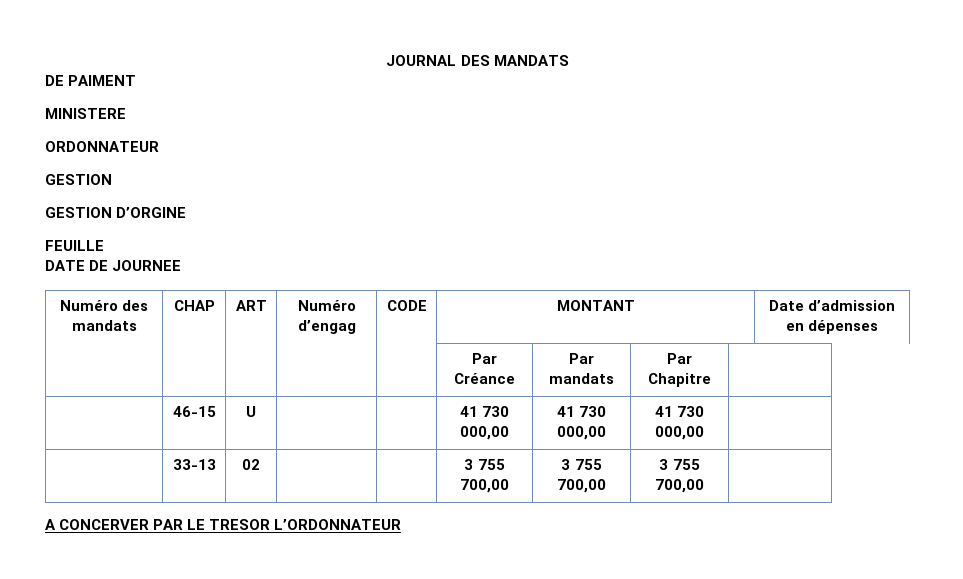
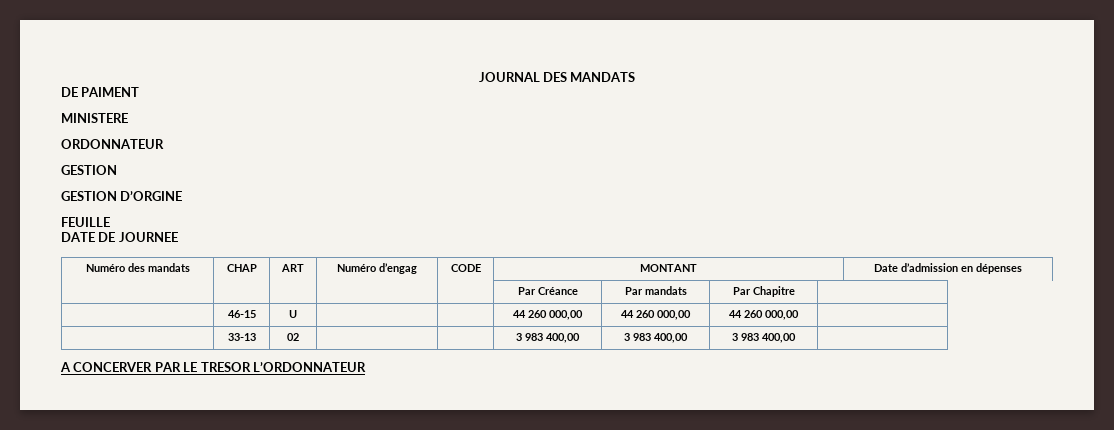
[459,406,510,417] [460,426,509,440] [556,406,607,417] [557,426,606,440] [654,406,705,417] 41 730 000,00 | 41 730 000,00 | 41 730 -> [513,310,583,320] [621,310,691,320] [729,310,763,318] 44 260 000,00 | 44 260 000,00 | 44 260
[477,459,505,470] [460,479,509,493] [561,459,602,470] [557,479,606,493] [659,459,700,470] [655,479,704,493] 755 700,00 | 3 755 700,00 | 3 755 700,00 -> [525,333,580,343] [624,333,688,343] [732,333,796,343] 983 400,00 | 3 983 400,00 | 3 983 400,00

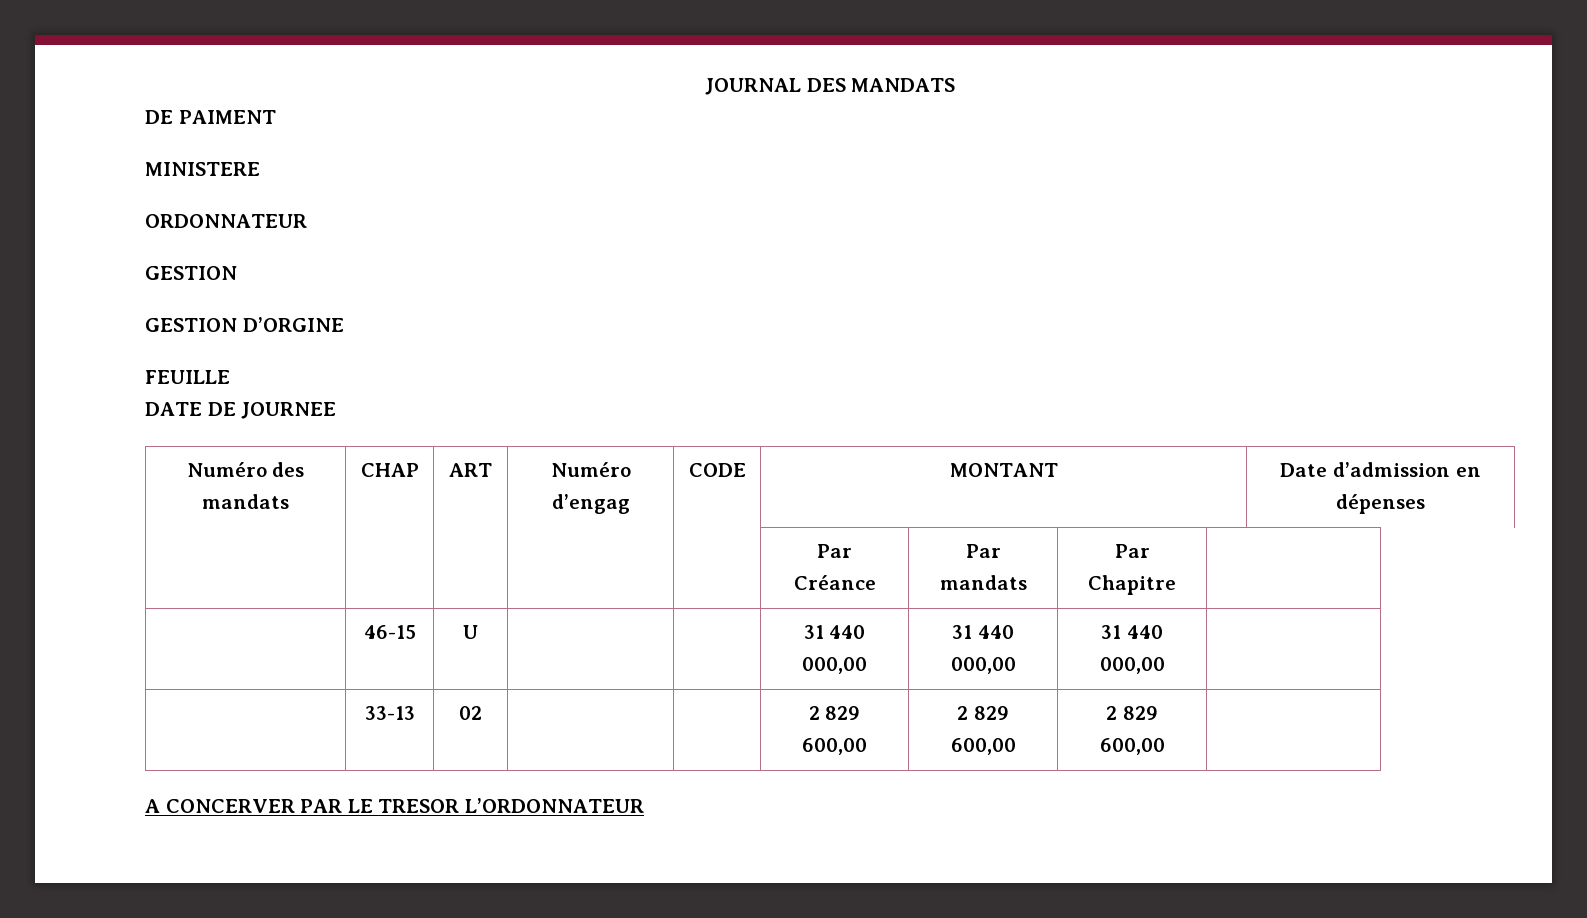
[513,310,583,320] [621,310,691,320] [729,310,763,318] 44 260 000,00 | 44 260 000,00 | 44 260 -> [803,625,866,639] [802,657,867,674] [952,625,1014,639] [950,657,1016,674] [1101,625,1163,639] 31 440 000,00 | 31 440 000,00 | 31 440
[516,333,580,343] [624,333,688,343] [732,333,796,343] 3 983 400,00 | 3 983 400,00 | 3 983 400,00 -> [808,706,861,720] [802,738,867,755] [957,706,1009,720] [950,738,1016,755] [1106,706,1158,720] [1099,738,1165,755] 2 829 600,00 | 2 829 600,00 | 2 829 600,00

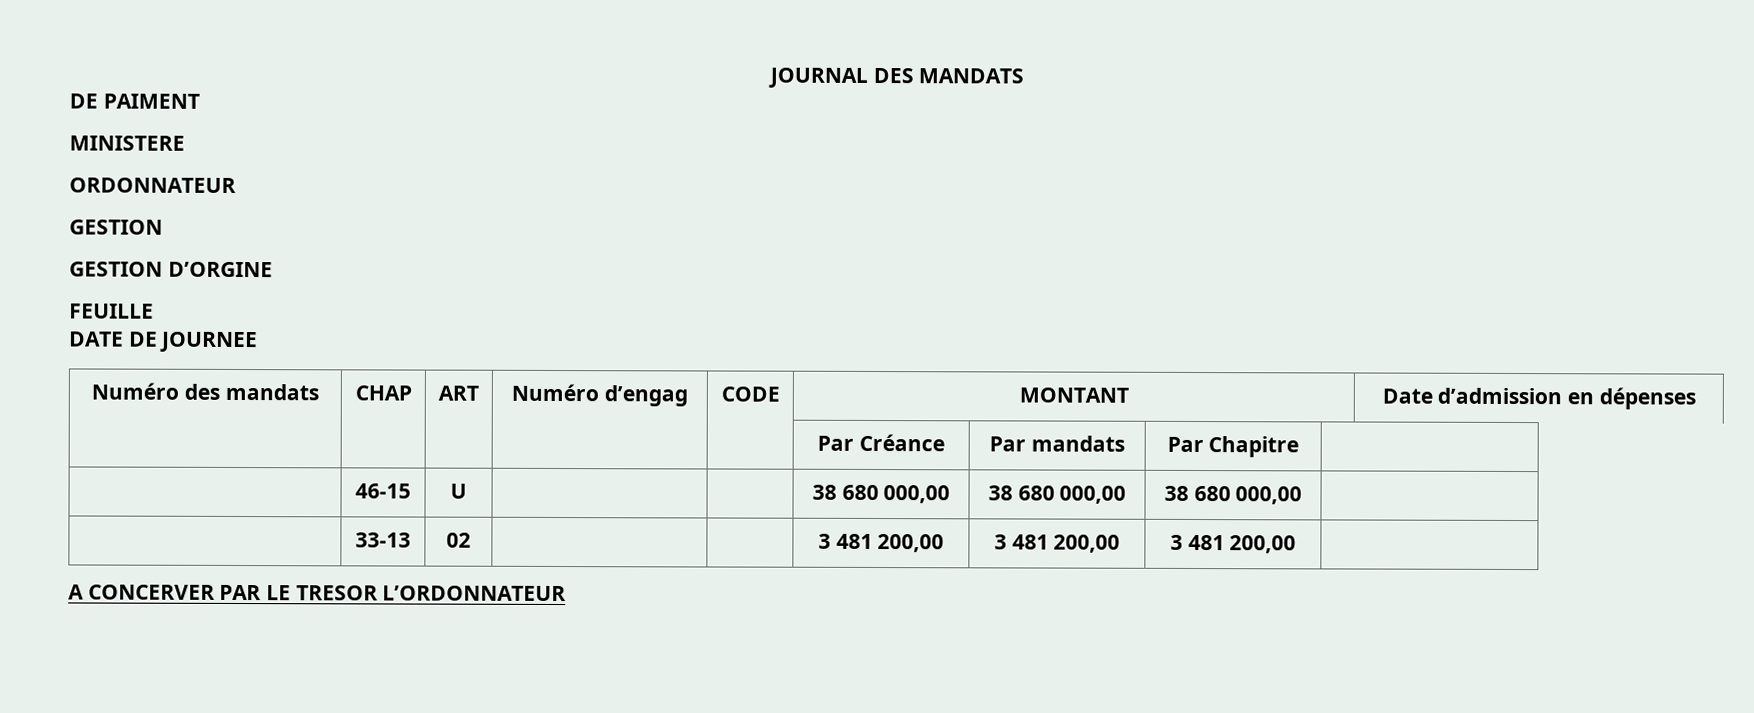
[803,625,866,639] [802,657,867,674] [952,625,1014,639] [950,657,1016,674] [1101,625,1163,639] 31 440 000,00 | 31 440 000,00 | 31 440 -> [811,484,951,504] [987,485,1127,504] [1163,485,1231,502] 38 680 000,00 | 38 680 000,00 | 38 680
[808,706,861,720] [802,738,867,755] [957,706,1009,720] [950,738,1016,755] [1106,706,1158,720] [1099,738,1165,755] 2 829 600,00 | 2 829 600,00 | 2 829 600,00 -> [817,533,945,553] [993,534,1121,553] [1169,534,1297,554] 3 481 200,00 | 3 481 200,00 | 3 481 200,00

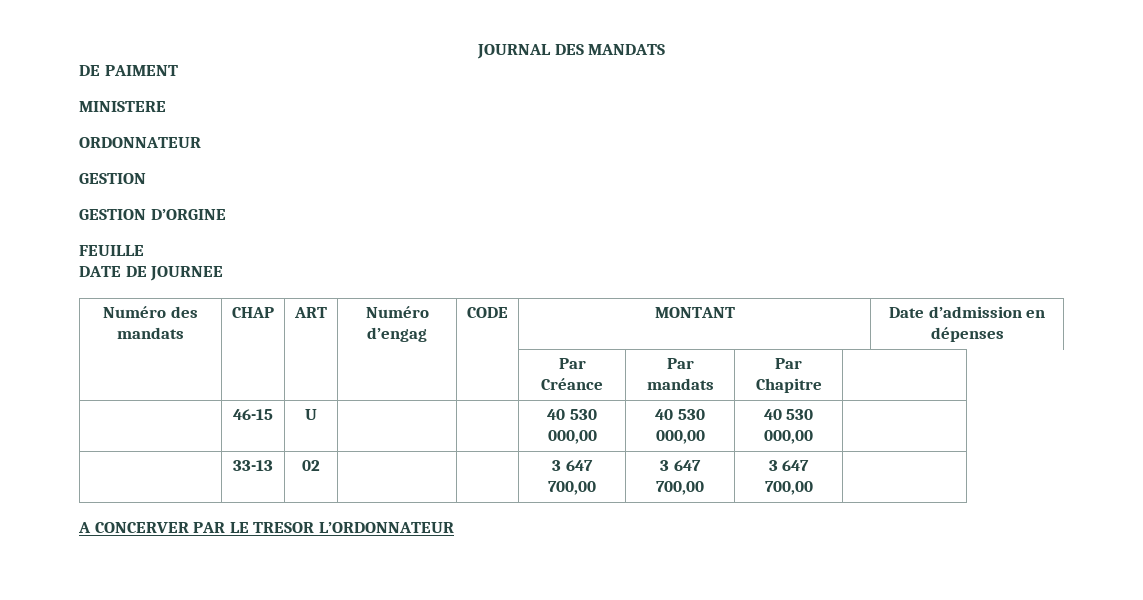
[811,484,951,504] [987,485,1127,504] [1163,485,1231,502] 38 680 000,00 | 38 680 000,00 | 38 680 -> [547,409,597,420] [547,430,597,444] [655,409,705,420] [655,430,705,444] [763,409,814,420] 40 530 000,00 | 40 530 000,00 | 40 530
[835,533,945,553] [993,534,1121,553] [1169,534,1297,554] 481 200,00 | 3 481 200,00 | 3 481 200,00 -> [565,460,593,471] [548,481,596,495] [660,460,701,471] [656,481,704,495] [768,460,810,471] [764,481,813,495] 647 700,00 | 3 647 700,00 | 3 647 700,00

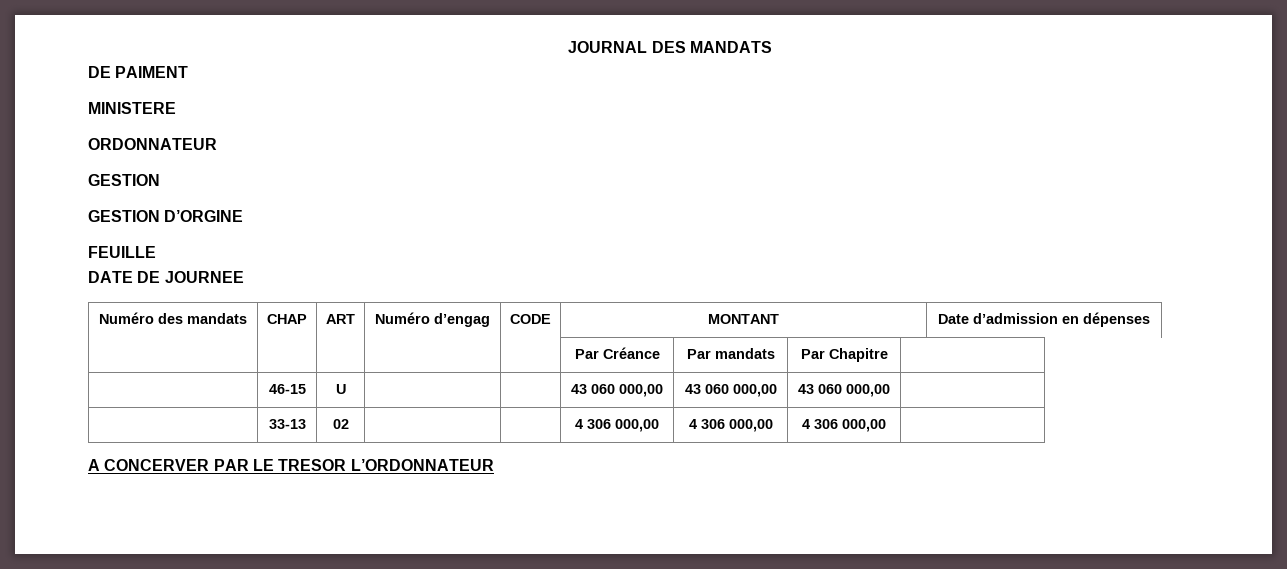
[547,409,597,420] [547,430,597,444] [655,409,705,420] [655,430,705,444] [763,409,814,420] 40 530 000,00 | 40 530 000,00 | 40 530 -> [571,384,663,397] [684,384,777,397] [798,384,842,394] 43 060 000,00 | 43 060 000,00 | 43 060
[552,460,593,471] [548,481,596,495] [660,460,701,471] [656,481,704,495] [768,460,810,471] [764,481,813,495] 3 647 700,00 | 3 647 700,00 | 3 647 700,00 -> [575,419,659,432] [688,419,773,432] [802,419,886,432] 4 306 000,00 | 4 306 000,00 | 4 306 000,00

